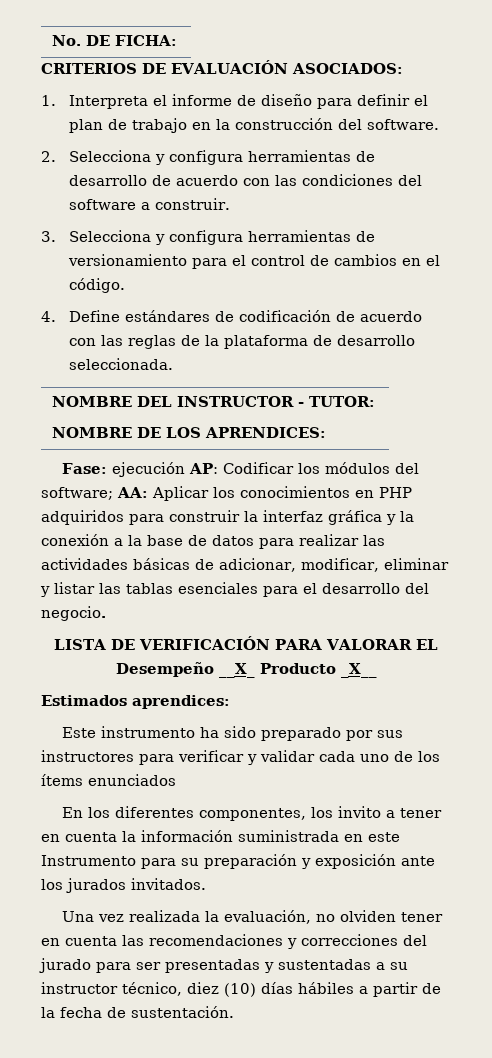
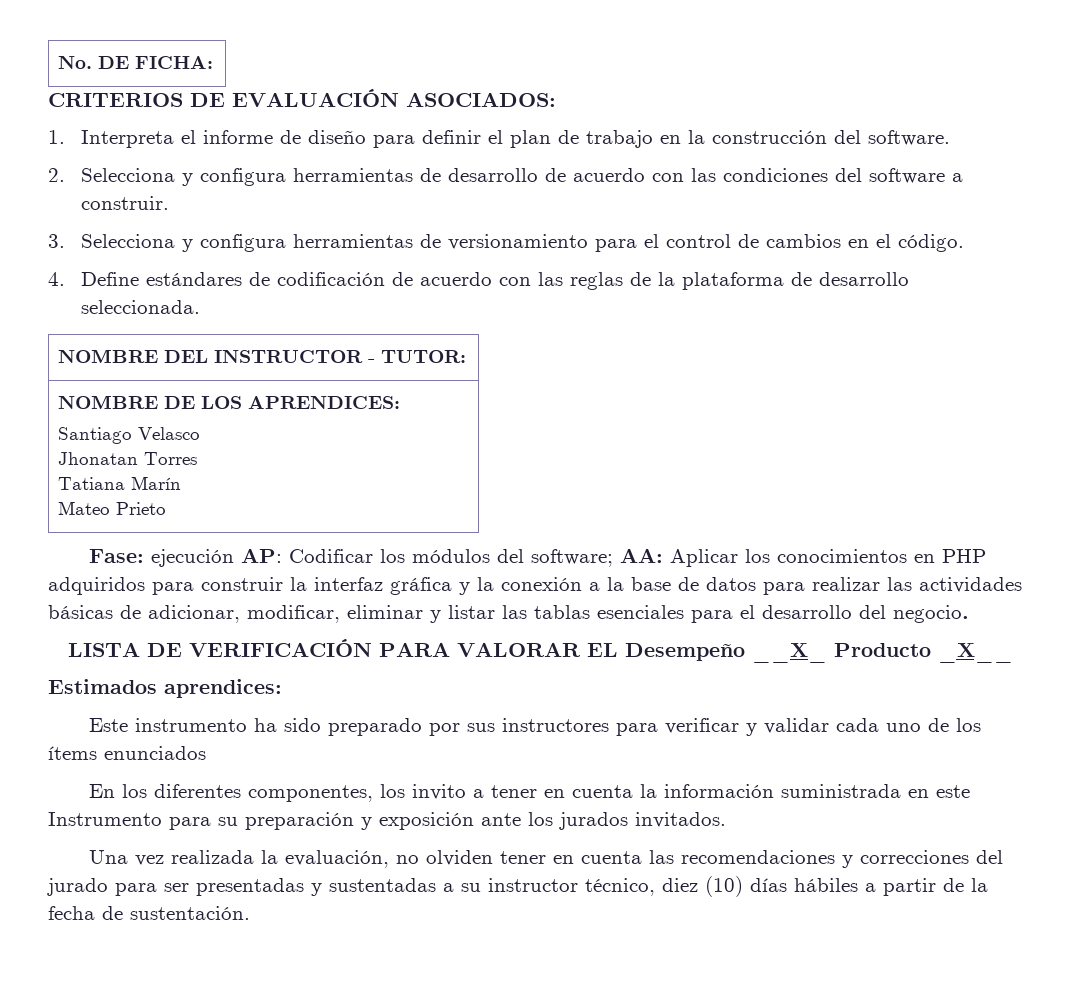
(327, 432) none -> [58,427,201,444] [58,452,198,465] [58,476,182,490] [58,501,167,515] // Santiago Velasco // Jhonatan Torres // Tatiana Marín // Mateo Prieto

